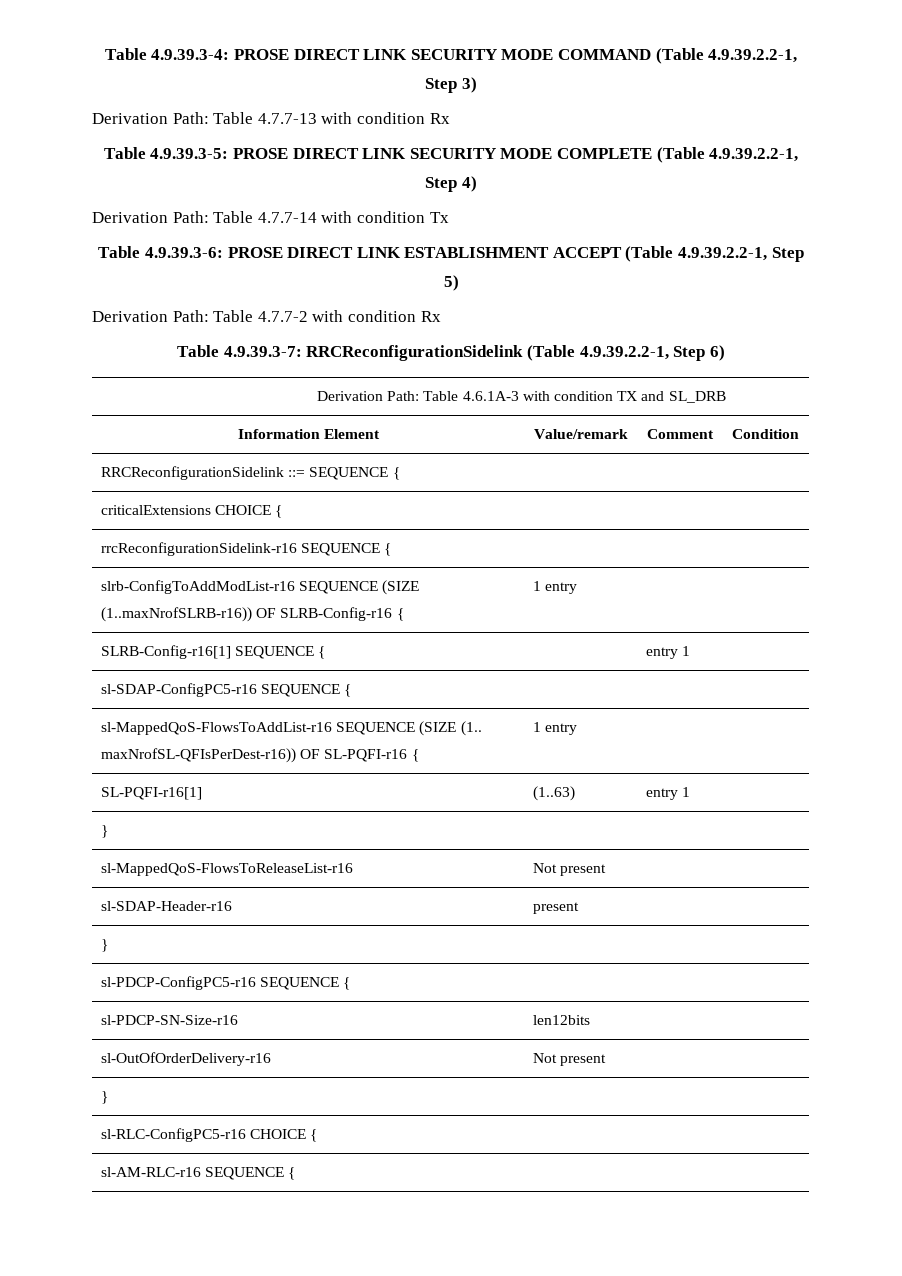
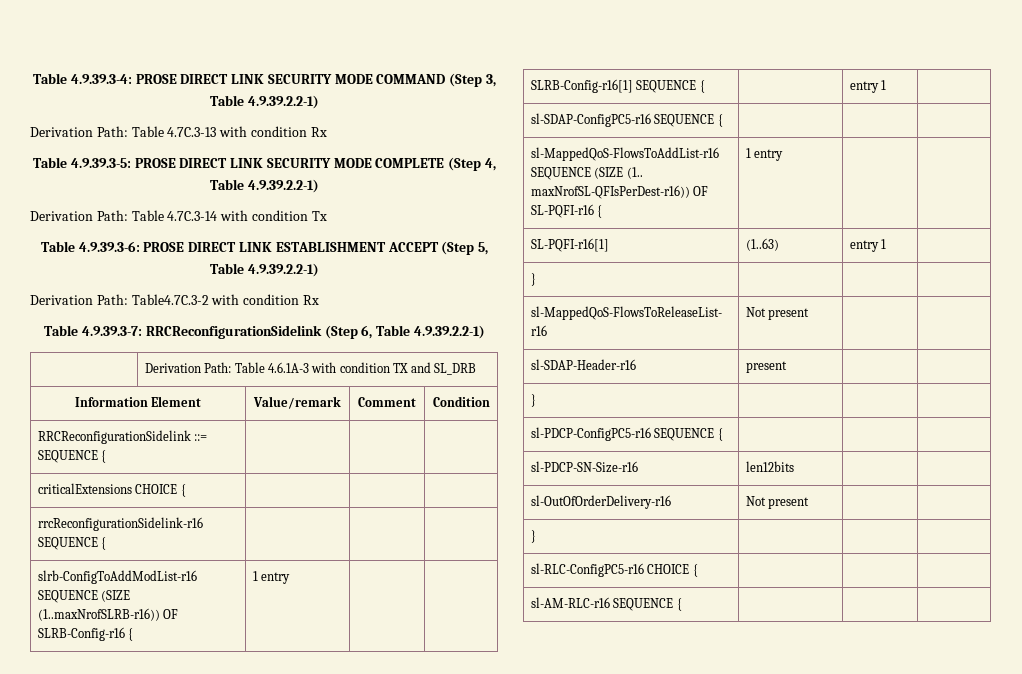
[655,48,798,64] [425,77,477,93] [92,112,317,124] (Table 4.9.39.2.2-1, Step 3) // Derivation Path: Table 4.7.7-13 -> [449,73,497,87] [210,95,319,109] [30,126,217,137] (Step 3, Table 4.9.39.2.2-1) // Derivation Path: Table 4.7C.3-13
[656,147,799,163] [425,176,477,192] [92,211,317,223] (Table 4.9.39.2.2-1, Step 4) // Derivation Path: Table 4.7.7-14 -> [448,157,497,171] [210,179,319,193] [30,210,218,221] (Step 4, Table 4.9.39.2.2-1) // Derivation Path: Table 4.7C.3-14
[625,246,804,262] [443,275,459,291] [92,310,308,322] (Table 4.9.39.2.2-1, Step 5) // Derivation Path: Table 4.7.7-2 -> [441,241,489,255] [210,263,319,277] [30,294,209,305] (Step 5, Table 4.9.39.2.2-1) // Derivation Path: Table4.7C.3-2
[527,345,725,361] (Table 4.9.39.2.2-1, Step 6) -> [324,325,485,339] (Step 6, Table 4.9.39.2.2-1)

